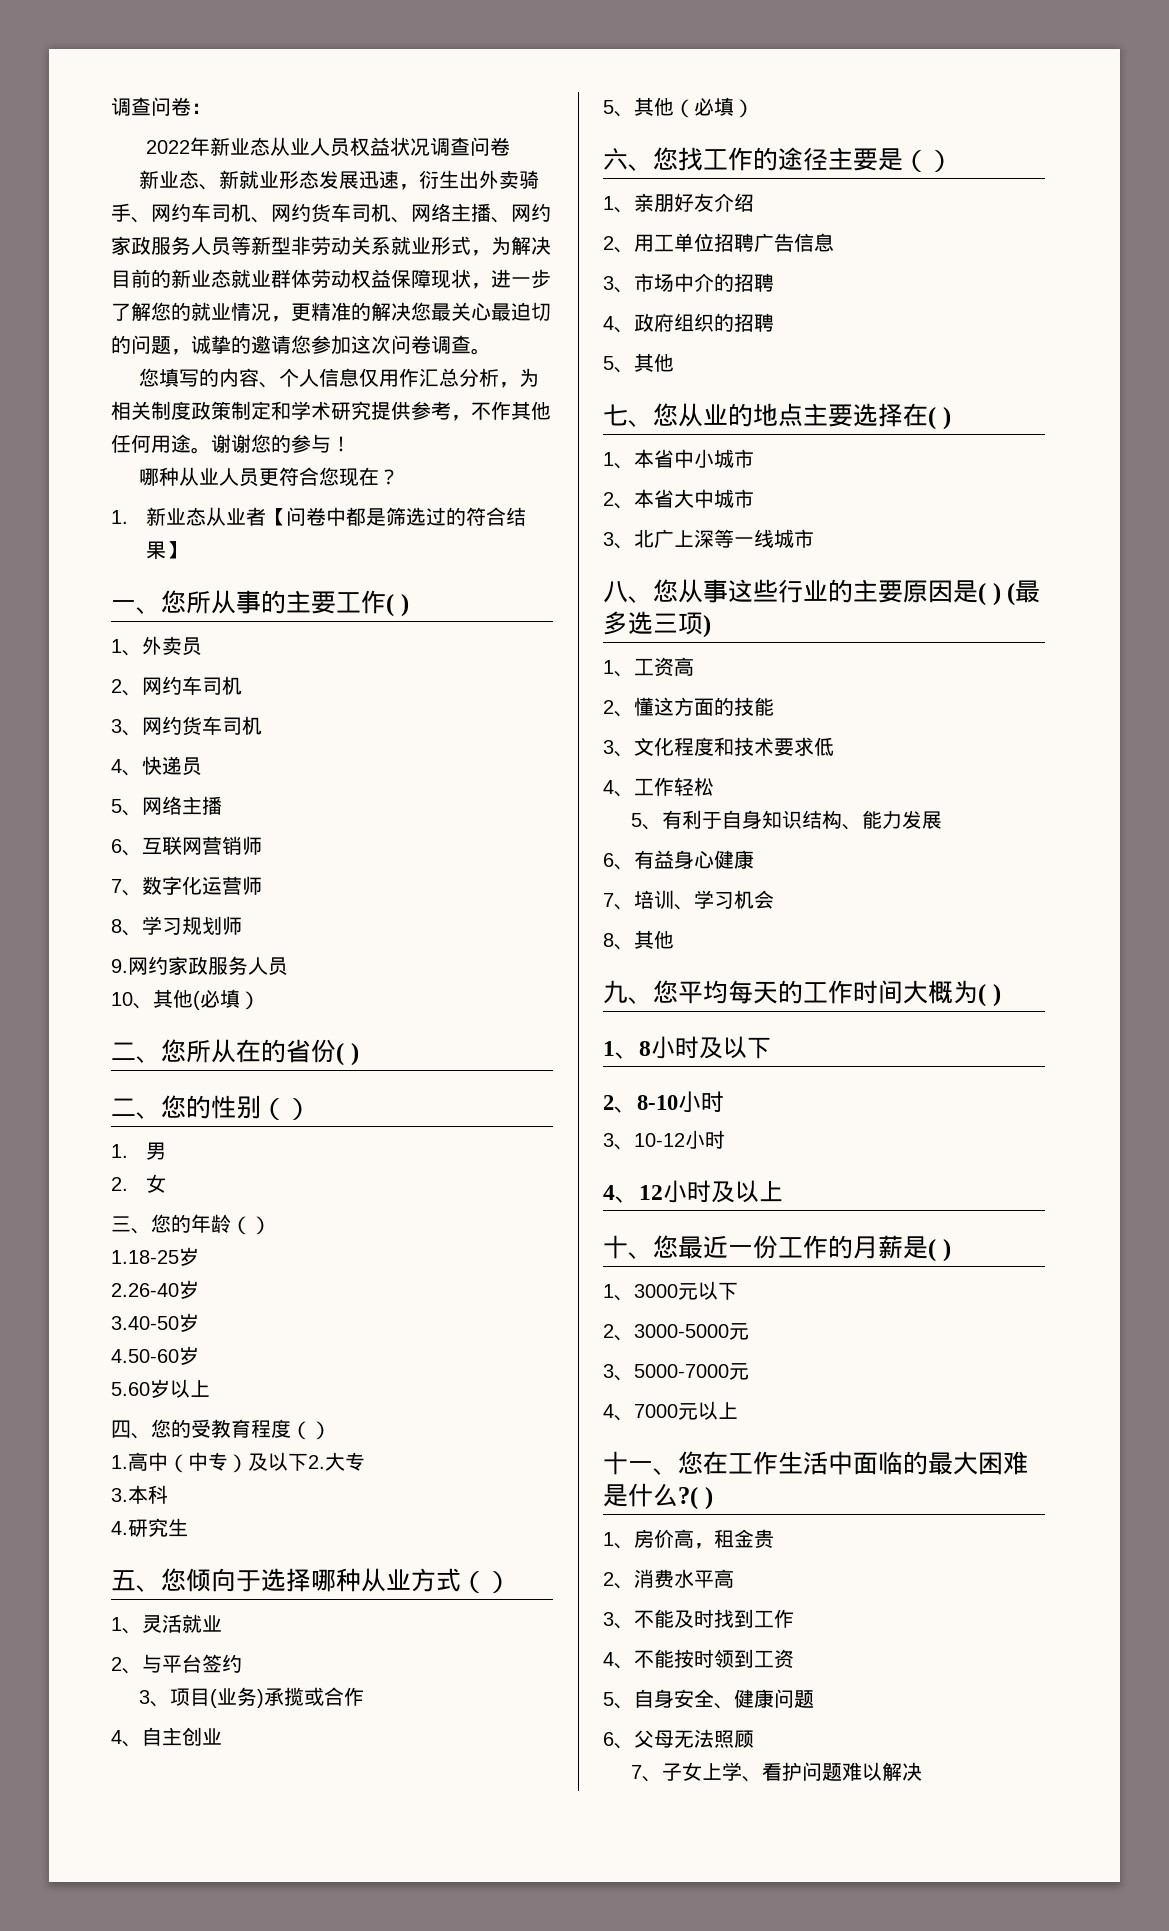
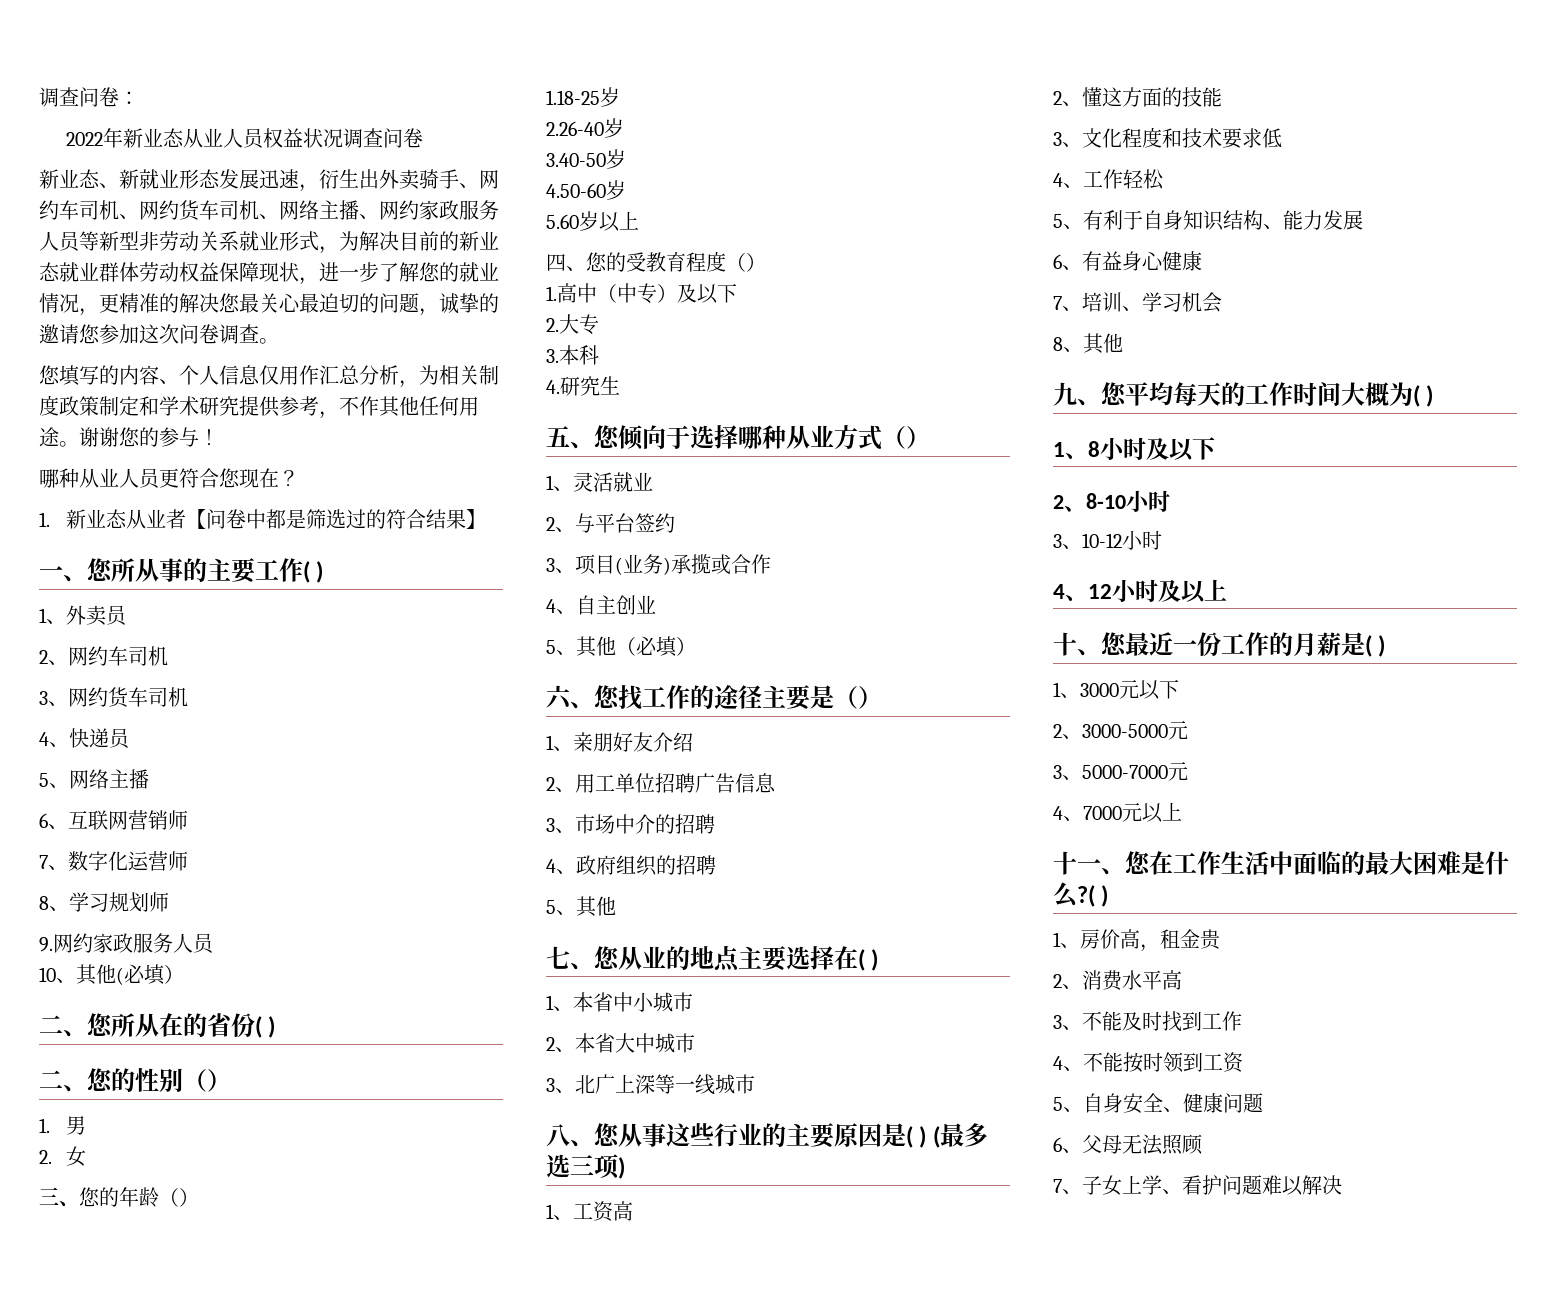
(308, 1462) none -> (737, 293) //

